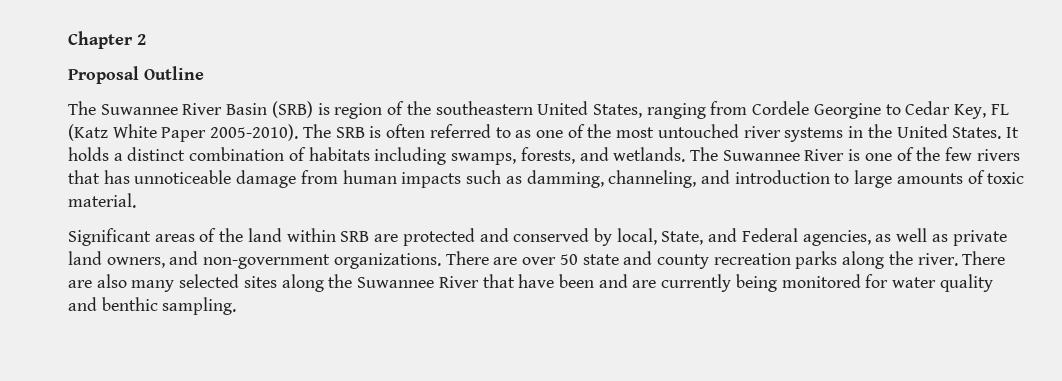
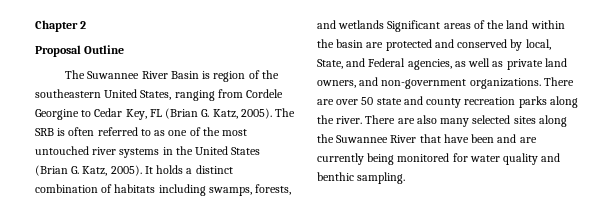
[271,101,313,118] (SRB) -> (199, 75) none
[68,124,299,142] (Katz White Paper 2005-2010). -> [165,108,272,119] (Brian G. Katz, 2005).
[952,127,1002,139] States. -> [231,147,261,155] [35,165,142,176] States (Brian G. Katz, 2005).
[613,147,1020,162] [68,170,1025,188] [68,193,136,208] wetlands. The Suwannee River is one of the few rivers that has unnoticeable damage from human impacts such as damming, channeling, and introduction to large amounts of toxic material. // -> [338,20,385,29] wetlands
[340,231,370,242] SRB -> [317,39,364,48] the basin

